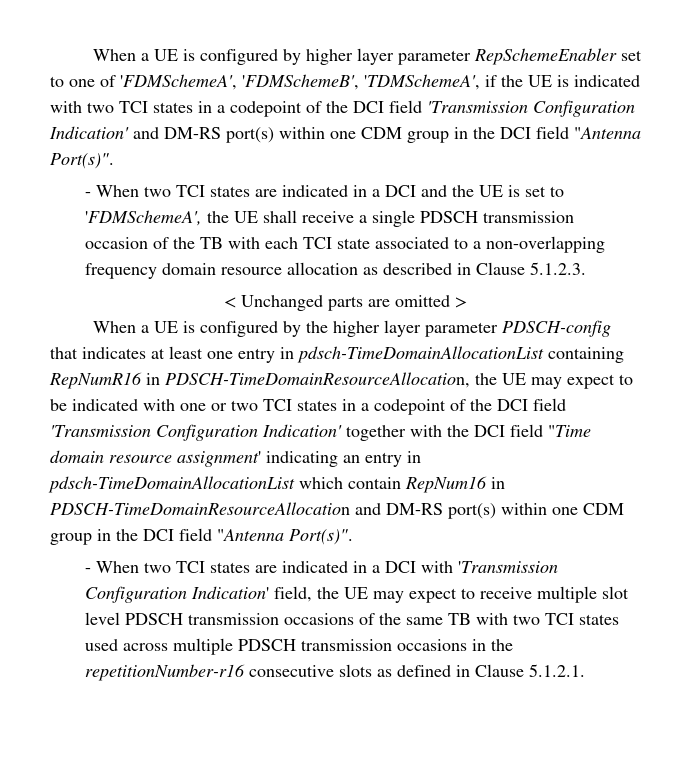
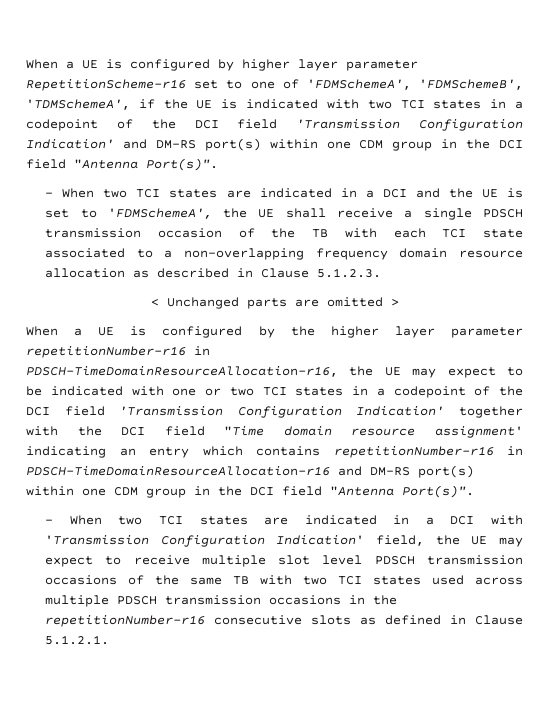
[473,48,617,65] RepSchemeEnabler -> [26,79,186,91] RepetitionScheme-r16
[501,320,611,337] [50,346,624,363] [49,372,470,389] PDSCH-config that indicates at least one entry in pdsch-TimeDomainAllocationList containing RepNumR16 in PDSCH-TimeDomainResourceAllocation, -> [26,346,210,358] [26,366,338,377] repetitionNumber-r16 in PDSCH-TimeDomainResourceAllocation-r16,
[407,451,421,463] [48,476,505,493] [50,502,350,515] in pdsch-TimeDomainAllocationList which contain RepNum16 in PDSCH-TimeDomainResourceAllocation -> [202,446,523,458] [26,466,330,476] which contains repetitionNumber-r16 in PDSCH-TimeDomainResourceAllocation-r16

